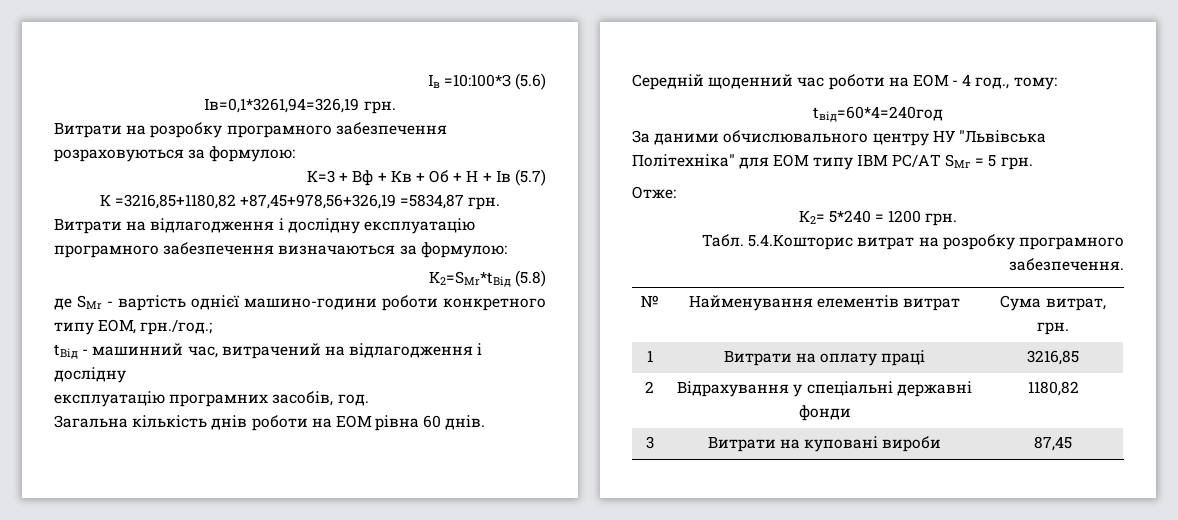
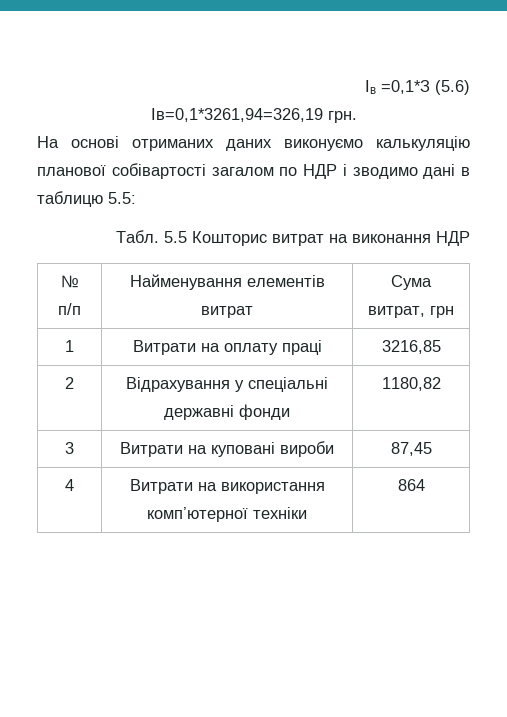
[427,74,511,88] Ів =10:100*З -> [365,80,430,94] Ів =0,1*З
[54,122,447,138] [54,146,296,162] [306,169,546,186] [99,194,501,210] [54,218,475,234] [54,242,507,258] [428,270,546,287] [54,295,546,311] [54,319,213,335] [54,343,483,359] [54,367,126,383] [54,391,369,407] [54,415,486,431] [632,74,1057,90] [813,106,943,122] [632,130,1046,146] [632,154,1033,170] [632,186,676,199] [798,210,958,226] [702,234,1124,250] [1009,258,1124,271] Витрати на розробку програмного забезпечення розраховуються за формулою: // К=3 + Вф + Кв + Об + Н + Ів (5.7) // К =3216,85+1180,82 +87,45+978,56+326,19 =5834,87 грн. // Витрати на відлагодження і дослідну експлуатацію програмного забезпечення визначаються за формулою: // K2=SMr*tBiд (5.8) // де SMr - вартість однієї машино-години роботи конкретного типу ЕОМ, грн./год.; // tBід - машинний час, витрачений на відлагодження і дослідну // експлуатацію програмних засобів, год. // Загальна кількість днів роботи на ЕОМ рівна 60 днів. Середній щоденний час роботи на ЕОМ - 4 год., тому: // tвiд=60*4=240год // За даними обчислювального центру НУ "Львівська Політехніка" для ЕОМ типу IBM PC/AT SMг = 5 грн. // Отже: // К2= 5*240 = 1200 грн. // Табл. 5.4.Кошторис витрат на розробку програмного забезпечення. -> [37,136,470,151] [37,163,470,179] [37,191,136,207] [116,230,470,246] На основі отриманих даних виконуємо калькуляцію планової собівартості загалом по НДР і зводимо дані в таблицю 5.5: // Табл. 5.5 Кошторис витрат на виконання НДР
(658, 301) none -> [58,303,81,315] п/п
[1037,322,1069,335] грн. -> [430,306,454,318] грн
(1072, 443) none -> [65,479,74,491] [129,479,325,494] [147,507,307,522] [397,479,425,491] // 4 | Витрати на використання комп’ютерної техніки | 864

